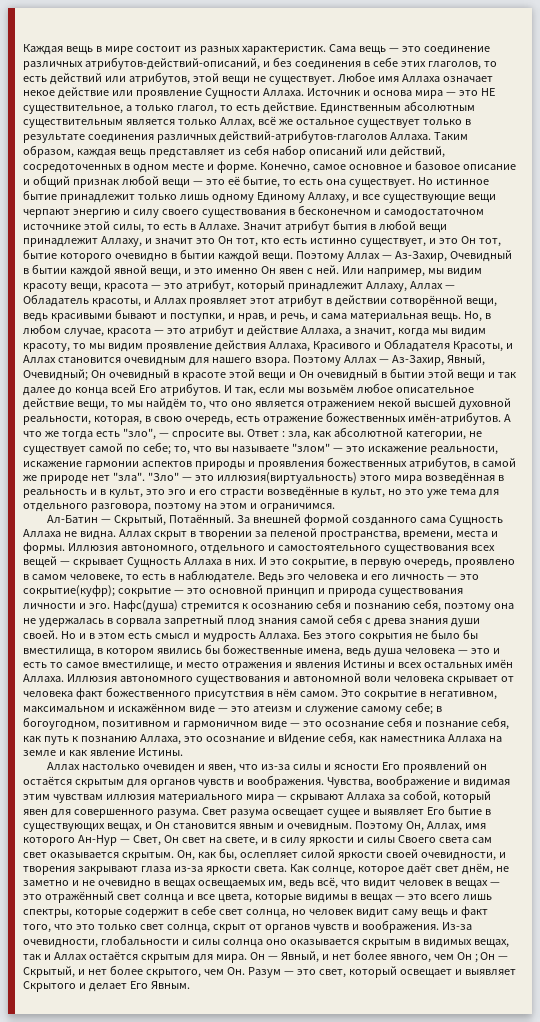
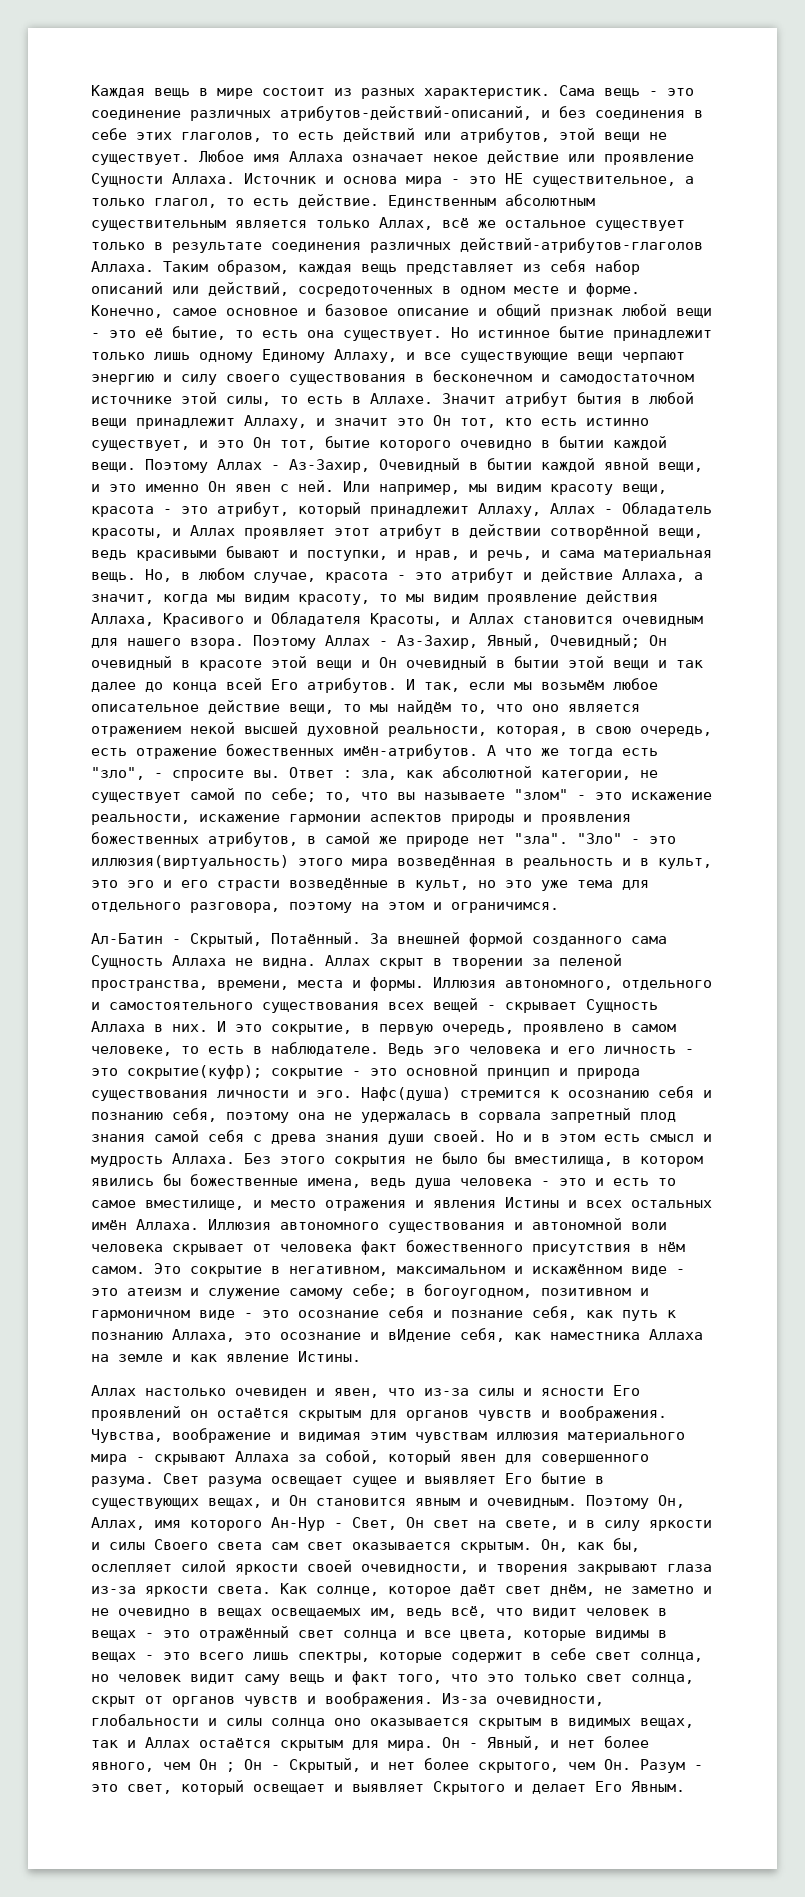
[388,48,399,52] — -> [649,91,658,96] -
[445,92,456,96] — -> [451,179,460,184] -
[192,181,203,185] — -> [91,333,100,338] -
[381,255,392,259] — -> [271,465,280,470] -
[150,285,161,289] — -> [163,509,172,514] -
[444,285,455,289] — -> [604,509,613,514] -
[153,330,164,334] — -> [397,575,406,580] -
[378,359,389,363] — -> [379,641,388,646] -
[158,433,169,437] — -> [154,773,163,778] -
[332,448,343,452] — -> [577,795,586,800] -
[181,477,192,481] — -> [631,839,640,844] -
[101,519,112,523] — -> [172,939,181,944] -
[59,561,70,565] — -> [487,1005,496,1010] -
[446,576,457,580] — -> [685,1049,694,1054] -
[173,590,184,594] — -> [352,1071,361,1076] -
[457,650,468,654] — -> [541,1181,550,1186] -
[217,708,228,712] — -> [676,1269,685,1274] -
[289,723,300,727] — -> [244,1313,253,1318] -
[276,796,287,800] — -> [136,1457,145,1462] -
[119,839,130,843] — -> [334,1523,343,1528] -
[489,882,500,886] — -> [145,1633,154,1638] -
[394,896,405,900] — -> [145,1655,154,1660] -
[267,956,278,960] — -> [469,1743,478,1748] -
[498,956,509,960] — -> [271,1765,280,1770] -
[283,971,294,975] — -> [694,1765,703,1770] -

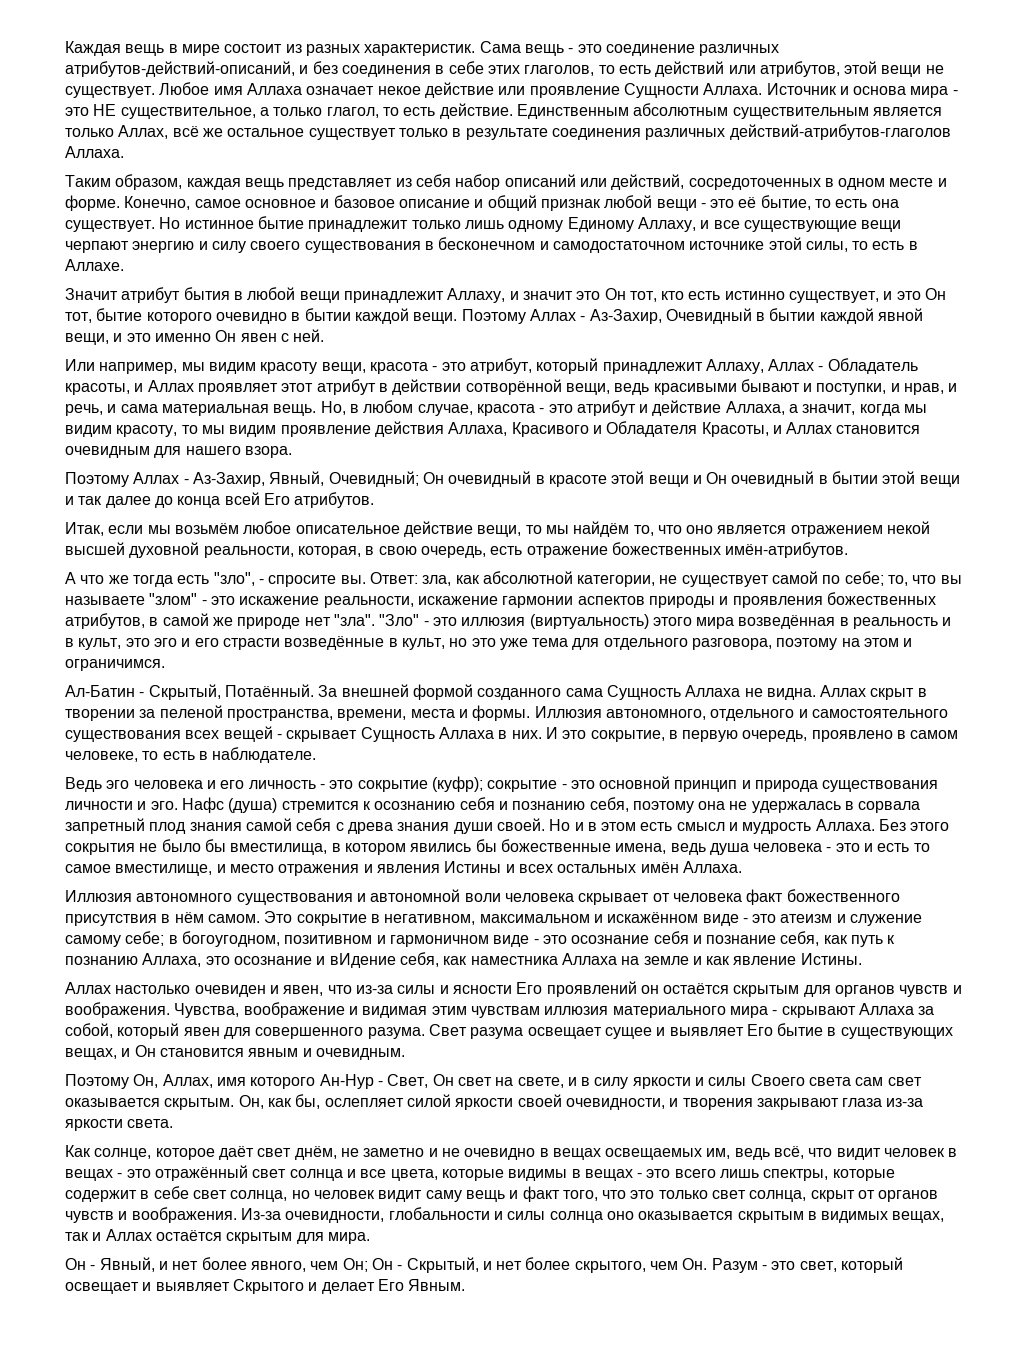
(154, 266) none -> (124, 152) //
(433, 398) none -> (124, 265) //
(334, 486) none -> (325, 335) //
(244, 643) none -> (292, 452) //
[406,679,460,692] И так, -> [65,522,104,536] // Итак,
(478, 751) none -> (849, 550) //
[289,767,352,778] Ответ : -> [369,572,418,584] Ответ:
[91,855,289,869] иллюзия(виртуальность) -> [461,614,649,629] иллюзия (виртуальность)
(379, 1049) none -> (317, 755) //
[127,1065,262,1079] сокрытие(куфр); -> [357,776,483,792] сокрытие (куфр);
[361,1087,451,1101] Нафс(душа) -> [181,797,278,813] Нафс (душа)
(199, 1224) none -> (742, 867) //
(577, 1503) none -> (405, 1054) //
(271, 1590) none -> (174, 1123) //
(433, 1745) none -> (370, 1238) //
[199,1759,235,1772] Он ; -> [342,1258,368,1272] Он;

